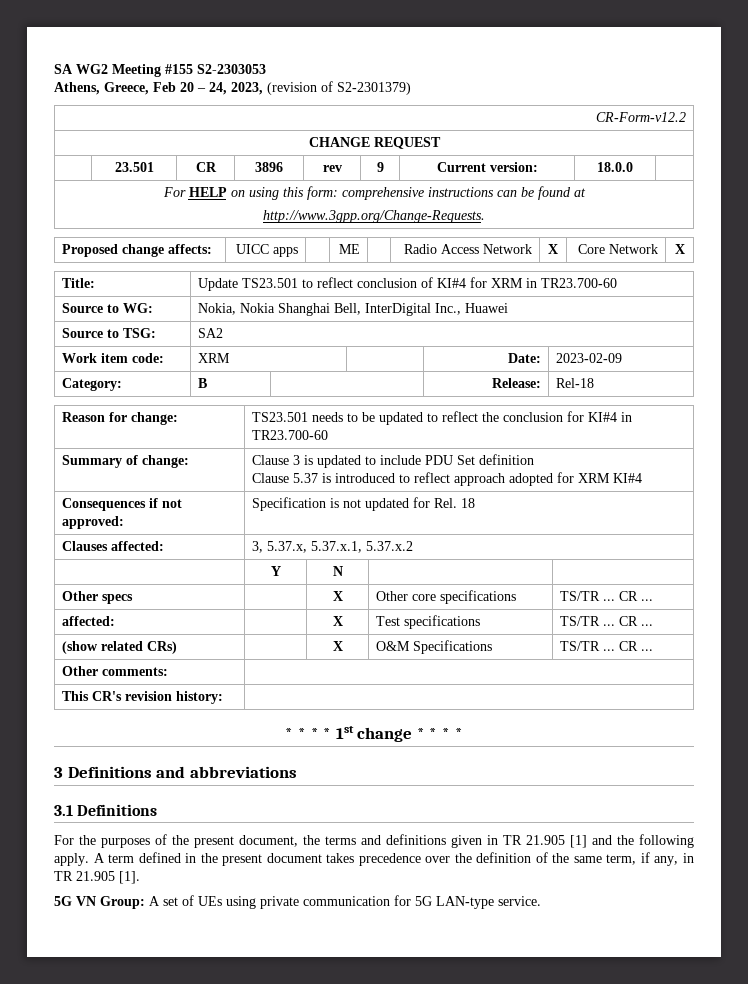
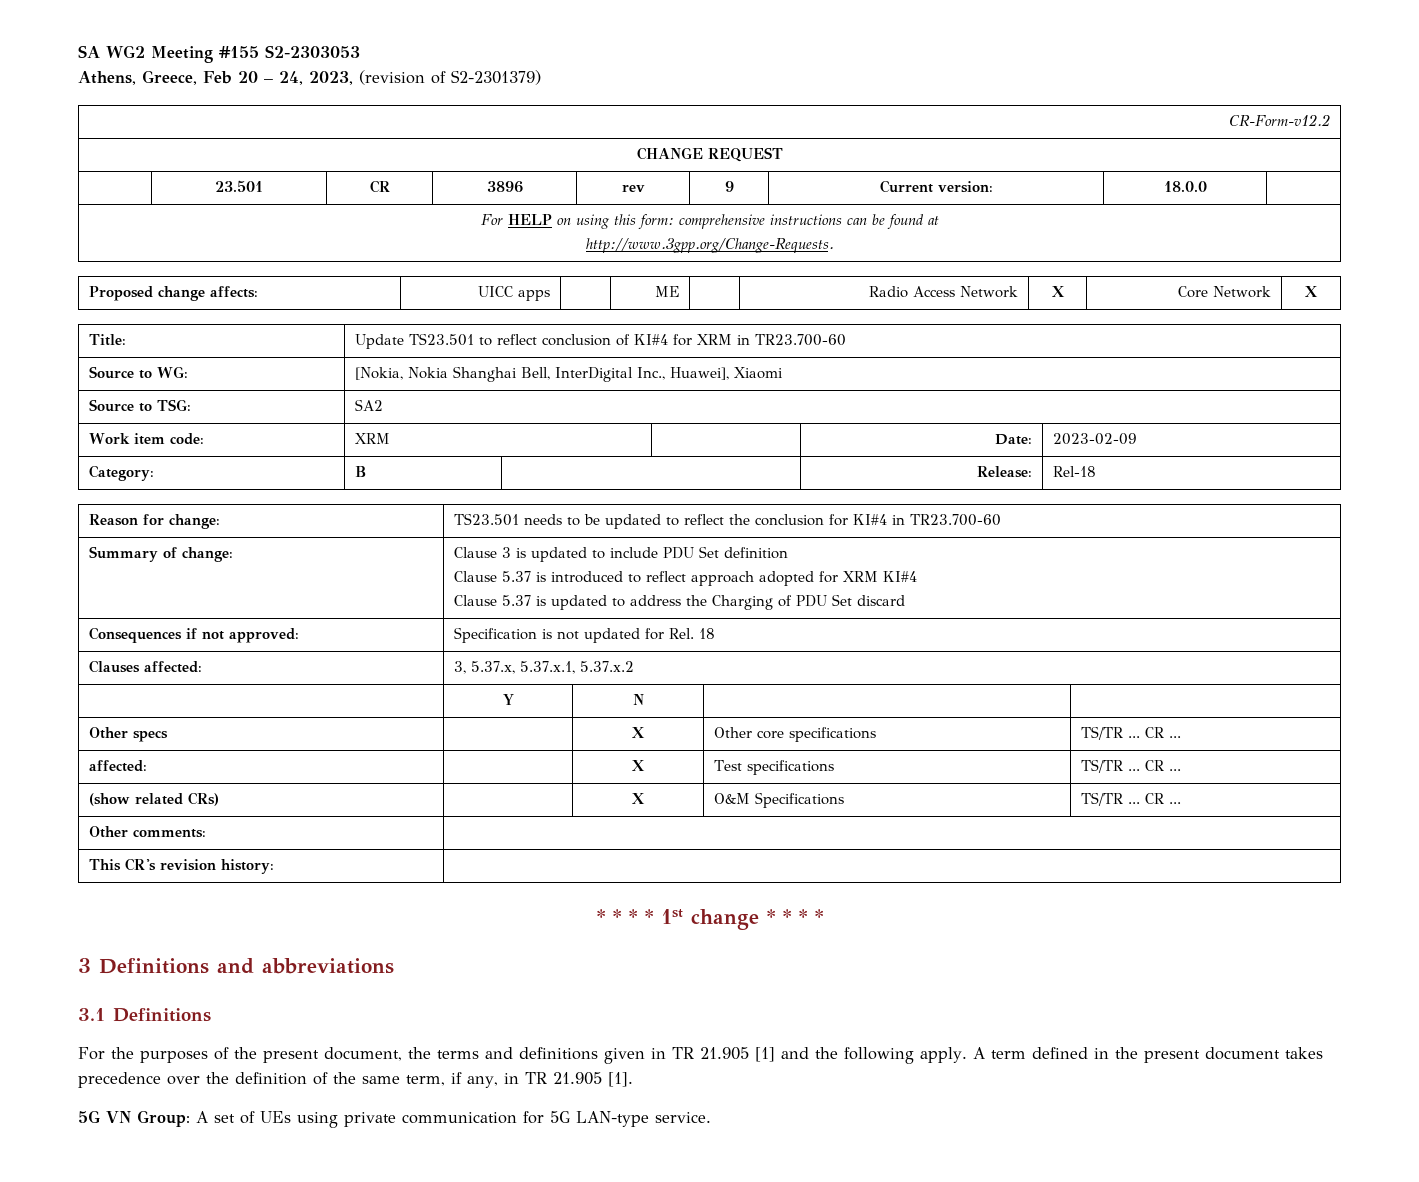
[197,303,236,315] Nokia, -> [354,367,403,380] [Nokia,
[464,303,508,313] Huawei -> [669,367,783,380] Huawei], Xiaomi
(642, 478) none -> [453,594,905,610] // Clause 5.37 is updated to address the Charging of PDU Set discard

